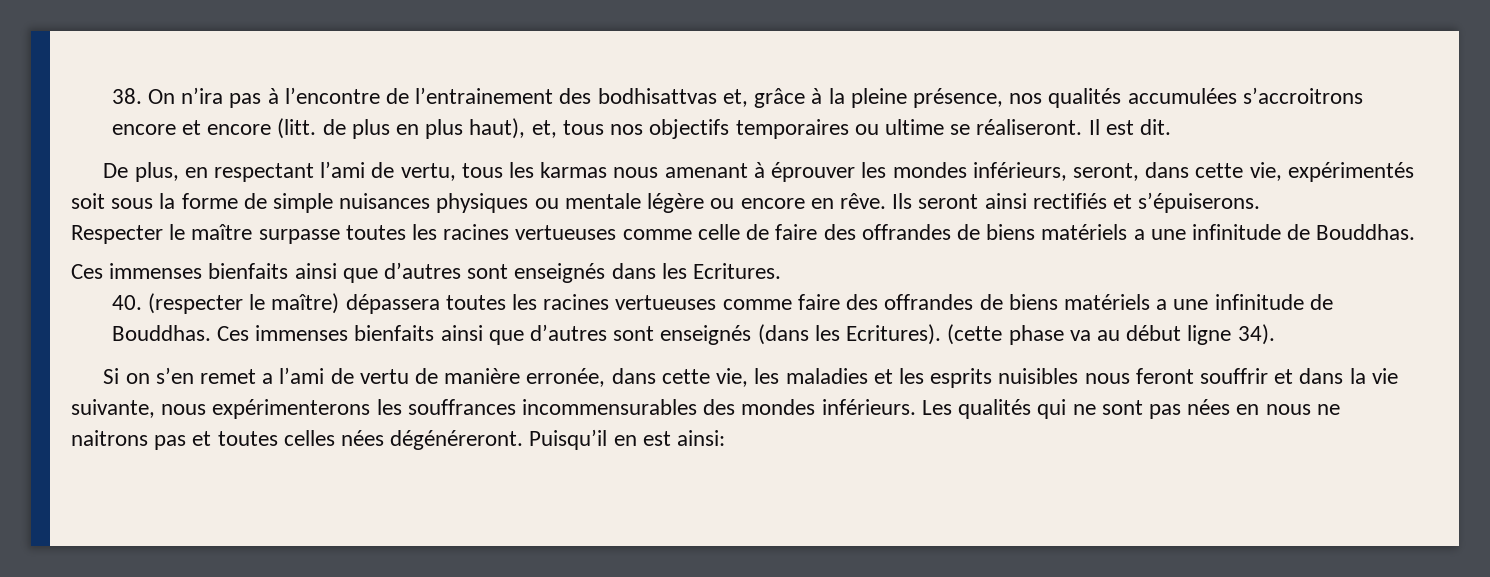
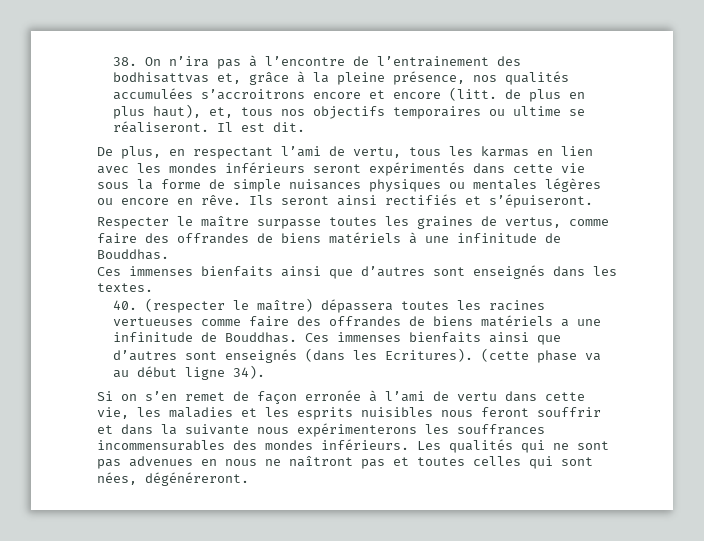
[613,162,1414,182] [71,193,105,209] nous amenant à éprouver les mondes inférieurs, seront, dans cette vie, expérimentés soit -> [537,146,593,156] [97,162,585,176] en lien avec les mondes inférieurs seront expérimentés dans cette vie
[564,193,705,213] mentale légère -> [473,178,601,192] mentales légères
[1138,192,1261,213] s’épuiserons. -> [489,194,593,208] s’épuiseront.
[443,224,1145,240] racines vertueuses comme celle de faire des offrandes de biens matériels a -> [417,216,609,229] [97,232,417,244] graines de vertus, comme faire des offrandes de biens matériels à
[693,263,782,279] Ecritures. -> [97,283,153,292] textes.
[262,367,606,387] a l’ami de vertu de manière erronée, -> [233,390,497,404] de façon erronée à l’ami de vertu
[1371,368,1398,384] [71,399,155,418] vie suivante, -> [185,424,249,435] suivante
[1187,399,1231,415] nées -> [129,456,193,467] advenues
[71,430,148,446] naitrons -> [289,456,353,467] naîtront
[341,429,726,450] nées dégénéreront. Puisqu’il en est ainsi: -> [529,456,593,469] [97,472,249,486] qui sont nées, dégénéreront.

